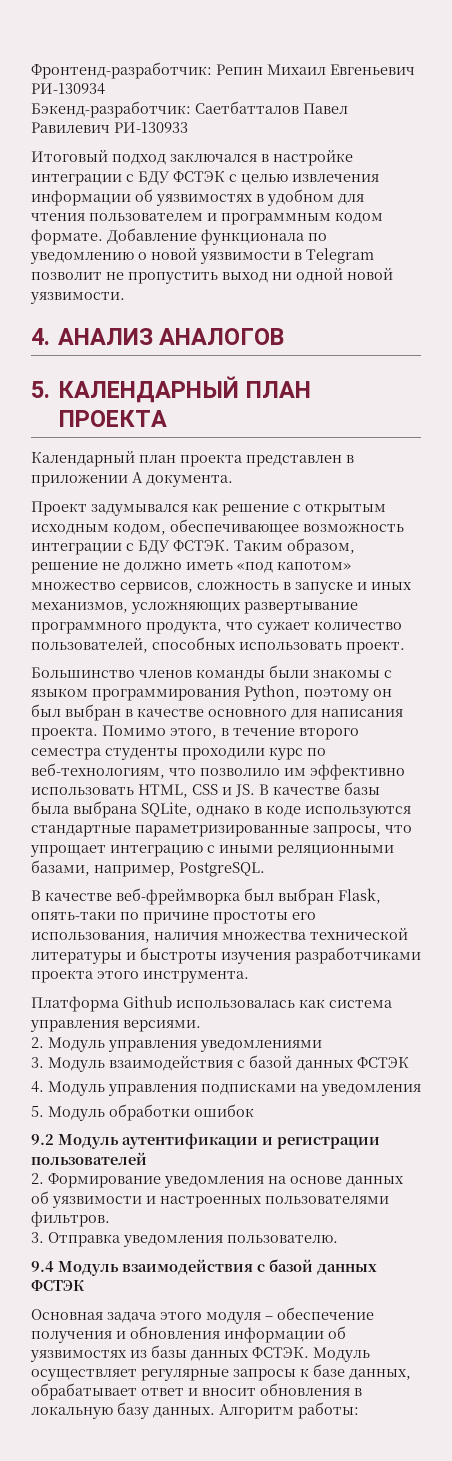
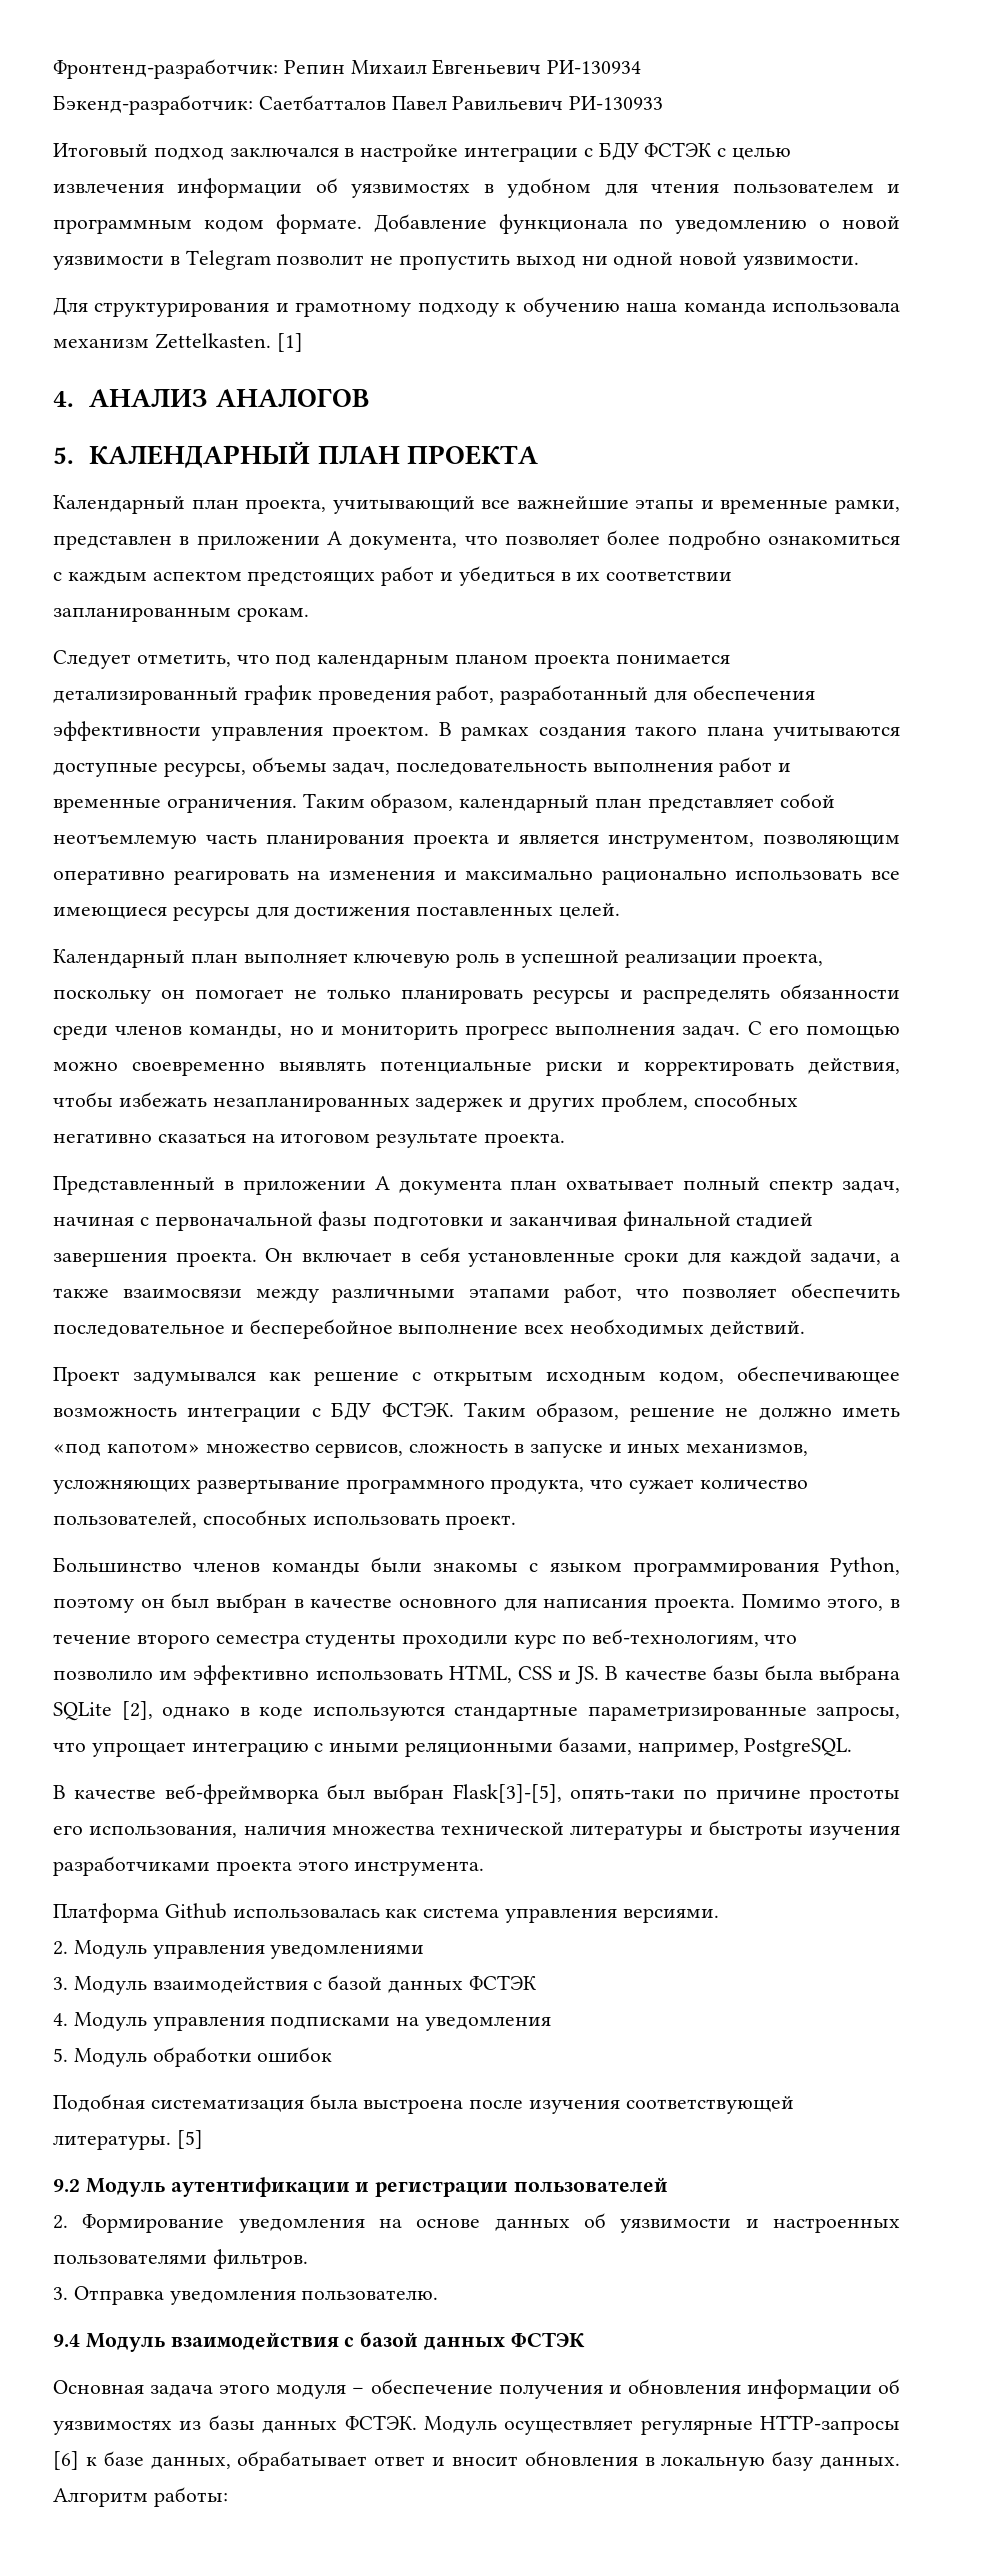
[31,122,110,133] Равилевич -> [452,96,564,110] Равильевич
(125, 298) none -> [53,297,901,317] [53,333,303,352] // Для структурирования и грамотному подходу к обучению наша команда использовала механизм Zettelkasten. [1]
[180,454,354,467] [31,472,233,487] проекта представлен в приложении А документа. -> [245,496,900,514] [53,530,900,550] [53,566,733,586] [53,607,309,622] [53,650,730,669] [53,685,815,705] [53,721,900,741] [53,757,791,777] [53,793,835,813] [53,834,900,849] [53,870,900,885] [53,903,621,921] [53,949,824,968] [53,984,900,1004] [53,1021,900,1040] [53,1058,900,1076] [53,1092,798,1112] [53,1133,566,1148] [53,1176,901,1195] [53,1211,814,1231] [53,1247,901,1267] [53,1283,900,1303] [53,1319,805,1339] проекта, учитывающий все важнейшие этапы и временные рамки, представлен в приложении А документа, что позволяет более подробно ознакомиться с каждым аспектом предстоящих работ и убедиться в их соответствии запланированным срокам. // Следует отметить, что под календарным планом проекта понимается детализированный график проведения работ, разработанный для обеспечения эффективности управления проектом. В рамках создания такого плана учитываются доступные ресурсы, объемы задач, последовательность выполнения работ и временные ограничения. Таким образом, календарный план представляет собой неотъемлемую часть планирования проекта и является инструментом, позволяющим оперативно реагировать на изменения и максимально рационально использовать все имеющиеся ресурсы для достижения поставленных целей. // Календарный план выполняет ключевую роль в успешной реализации проекта, поскольку он помогает не только планировать ресурсы и распределять обязанности среди членов команды, но и мониторить прогресс выполнения задач. С его помощью можно своевременно выявлять потенциальные риски и корректировать действия, чтобы избежать незапланированных задержек и других проблем, способных негативно сказаться на итоговом результате проекта. // Представленный в приложении А документа план охватывает полный спектр задач, начиная с первоначальной фазы подготовки и заканчивая финальной стадией завершения проекта. Он включает в себя установленные сроки для каждой задачи, а также взаимосвязи между различными этапами работ, что позволяет обеспечить последовательное и бесперебойное выполнение всех необходимых действий.
[141,802,192,817] SQLite, -> [53,1701,153,1721] SQLite [2],
[338,888,381,904] Flask, -> [452,1784,562,1803] Flask[3]-[5],
(254, 1110) none -> [53,2094,794,2114] [53,2130,203,2150] // Подобная систематизация была выстроена после изучения соответствующей литературы. [5]
[233,1369,296,1381] запросы -> [760,2415,900,2435] [53,2451,79,2470] HTTP-запросы [6]

